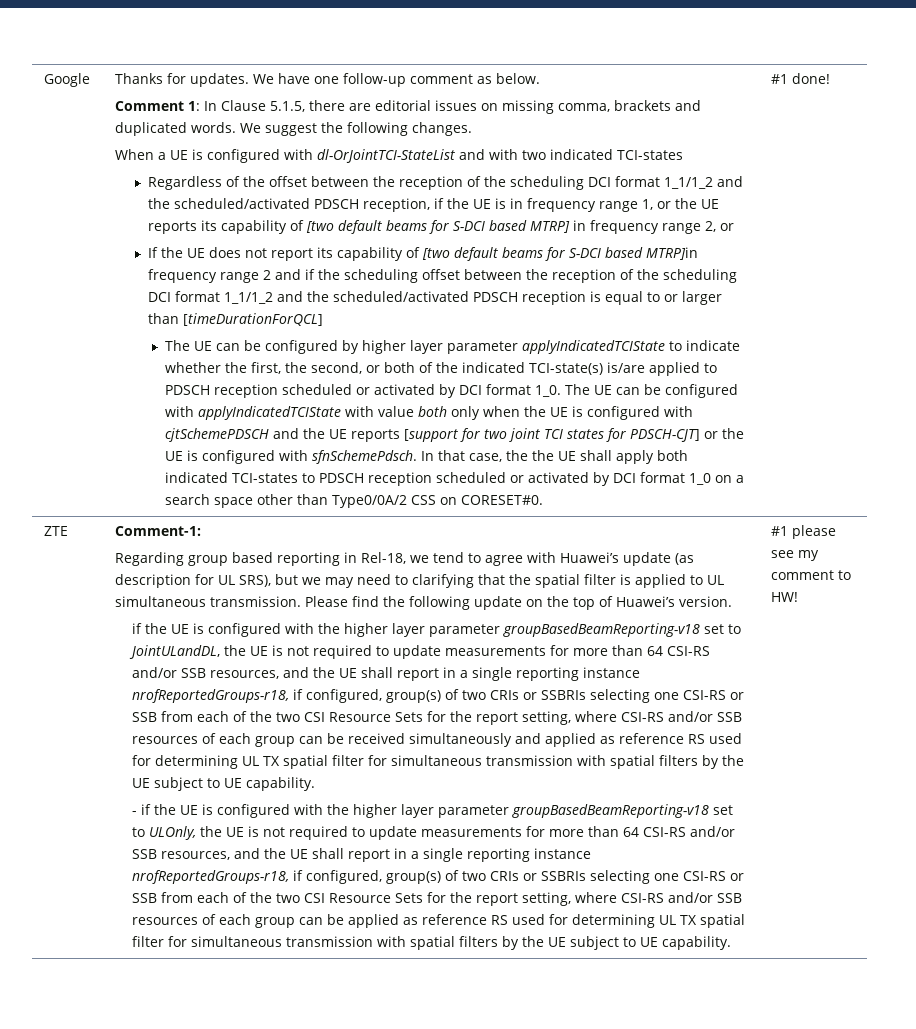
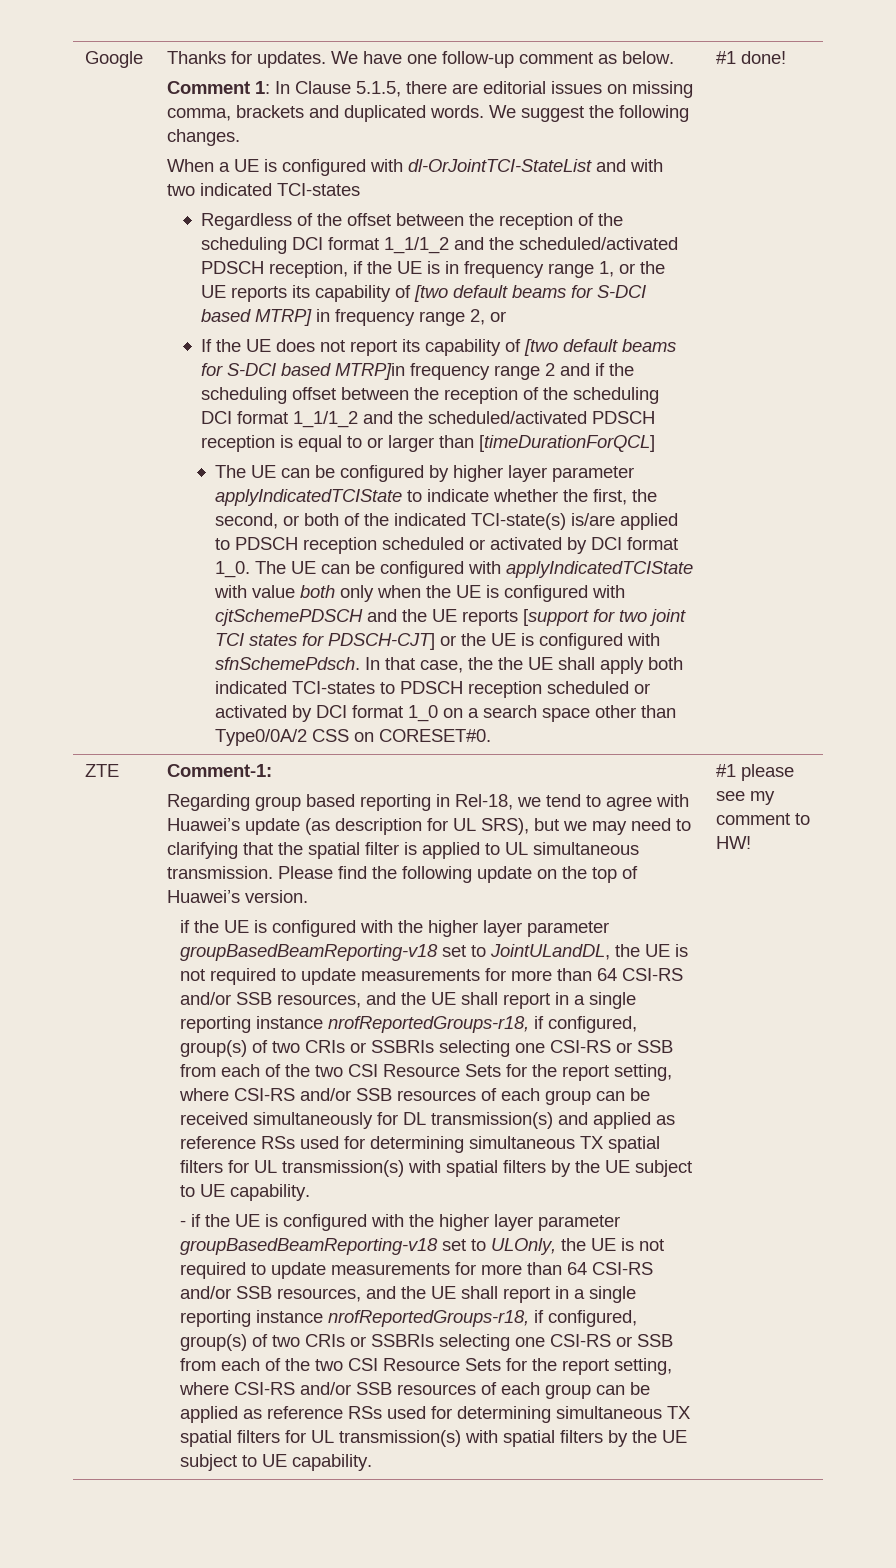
(513, 740) none -> [377,1112,554,1129] for DL transmission(s)
[688,733,743,744] [132,755,574,769] RS used for determining UL TX spatial filter for simultaneous transmission -> [261,1136,661,1153] [180,1160,405,1177] RSs used for determining simultaneous TX spatial filters for UL transmission(s)
[491,914,746,928] [132,936,374,947] RS used for determining UL TX spatial filter for simultaneous transmission -> [348,1406,691,1423] [180,1430,462,1447] RSs used for determining simultaneous TX spatial filters for UL transmission(s)

